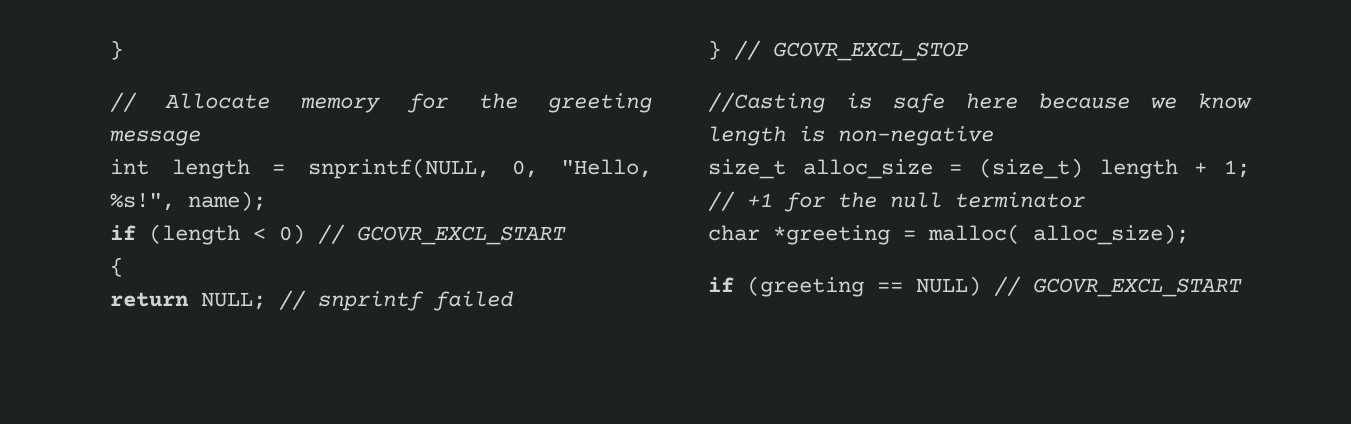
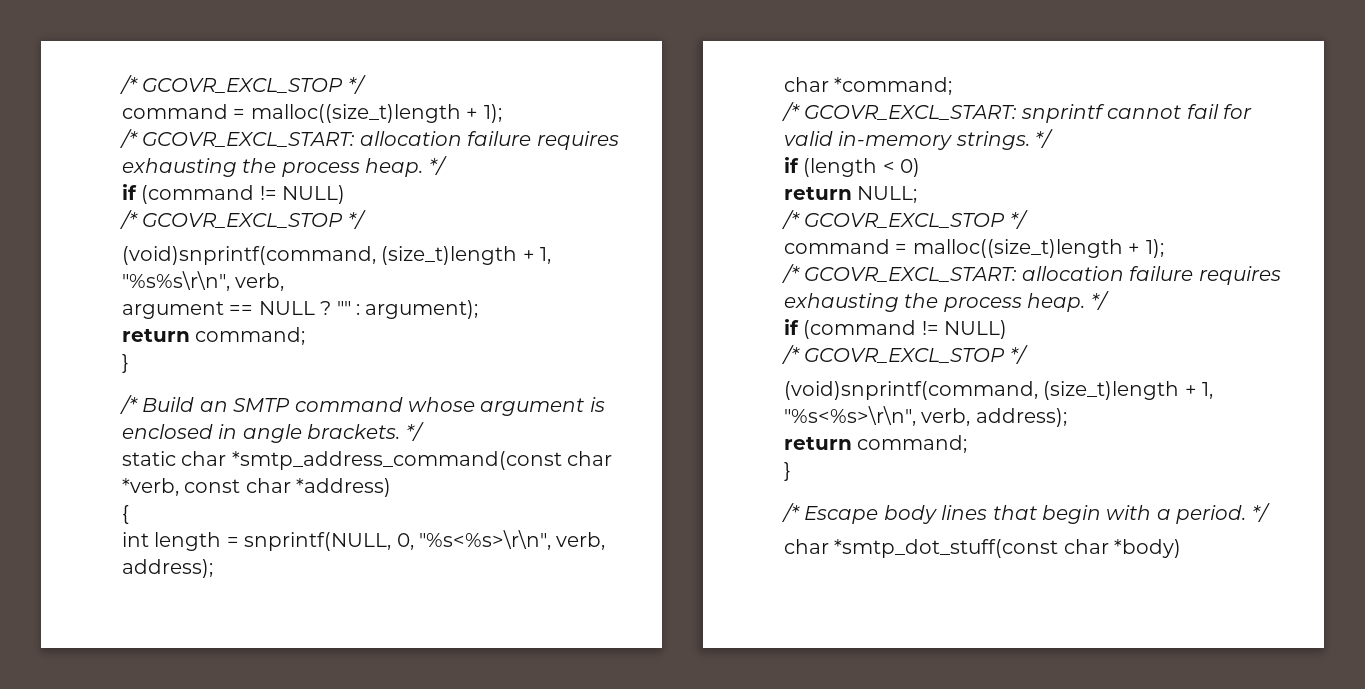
[110,40,123,60] [110,92,652,113] [110,130,201,146] } // // Allocate memory for the greeting message -> [120,75,366,94] [122,104,502,123] [120,129,619,150] [122,156,447,177] [122,184,346,204] [120,210,366,229] [122,246,552,265] [122,271,285,291] [122,300,479,319] [122,327,306,345] [122,354,129,373] [120,395,605,416] [122,422,424,443] [122,451,613,470] [122,478,392,497] [122,505,129,524] /* GCOVR_EXCL_STOP */ // command = malloc((size_t)length + 1); // /* GCOVR_EXCL_START: allocation failure requires exhausting the process heap. */ // if (command != NULL) // /* GCOVR_EXCL_STOP */ // (void)snprintf(command, (size_t)length + 1, "%s%s\r\n", verb, // argument == NULL ? "" : argument); // return command; // } // /* Build an SMTP command whose argument is enclosed in angle brackets. */ // static char *smtp_address_command(const char *verb, const char *address) // {
[561,159,652,178] [110,191,266,211] "Hello, %s!", name); -> [419,530,606,550] [122,559,213,578] [784,77,953,95] [782,102,1252,123] [784,129,1054,150] "%s<%s>\r\n", verb, address); // char *command; // /* GCOVR_EXCL_START: snprintf cannot fail for valid in-memory strings. */
[318,224,566,245] [110,257,123,277] // GCOVR_EXCL_START // { -> (921, 167) none
[279,290,513,311] [708,40,969,61] [708,92,1252,113] [708,126,994,146] [708,158,1250,179] [708,191,1086,212] [708,224,1189,245] [708,276,1242,297] // snprintf failed // } // GCOVR_EXCL_STOP // //Casting is safe here because we know length is non-negative // size_t alloc_size = (size_t) length + 1; // +1 for the null terminator // char *greeting = malloc( alloc_size); // if (greeting == NULL) // GCOVR_EXCL_START -> [782,210,1028,229] [784,239,1164,258] [782,264,1281,285] [784,291,1109,312] [784,319,1008,339] [782,345,1028,364] [784,381,1214,400] [784,406,1067,427] [784,435,968,453] [784,462,791,481] [782,503,1270,524] [784,539,1182,558] // /* GCOVR_EXCL_STOP */ // command = malloc((size_t)length + 1); // /* GCOVR_EXCL_START: allocation failure requires exhausting the process heap. */ // if (command != NULL) // /* GCOVR_EXCL_STOP */ // (void)snprintf(command, (size_t)length + 1, "%s<%s>\r\n", verb, address); // return command; // } // /* Escape body lines that begin with a period. */ // char *smtp_dot_stuff(const char *body)

